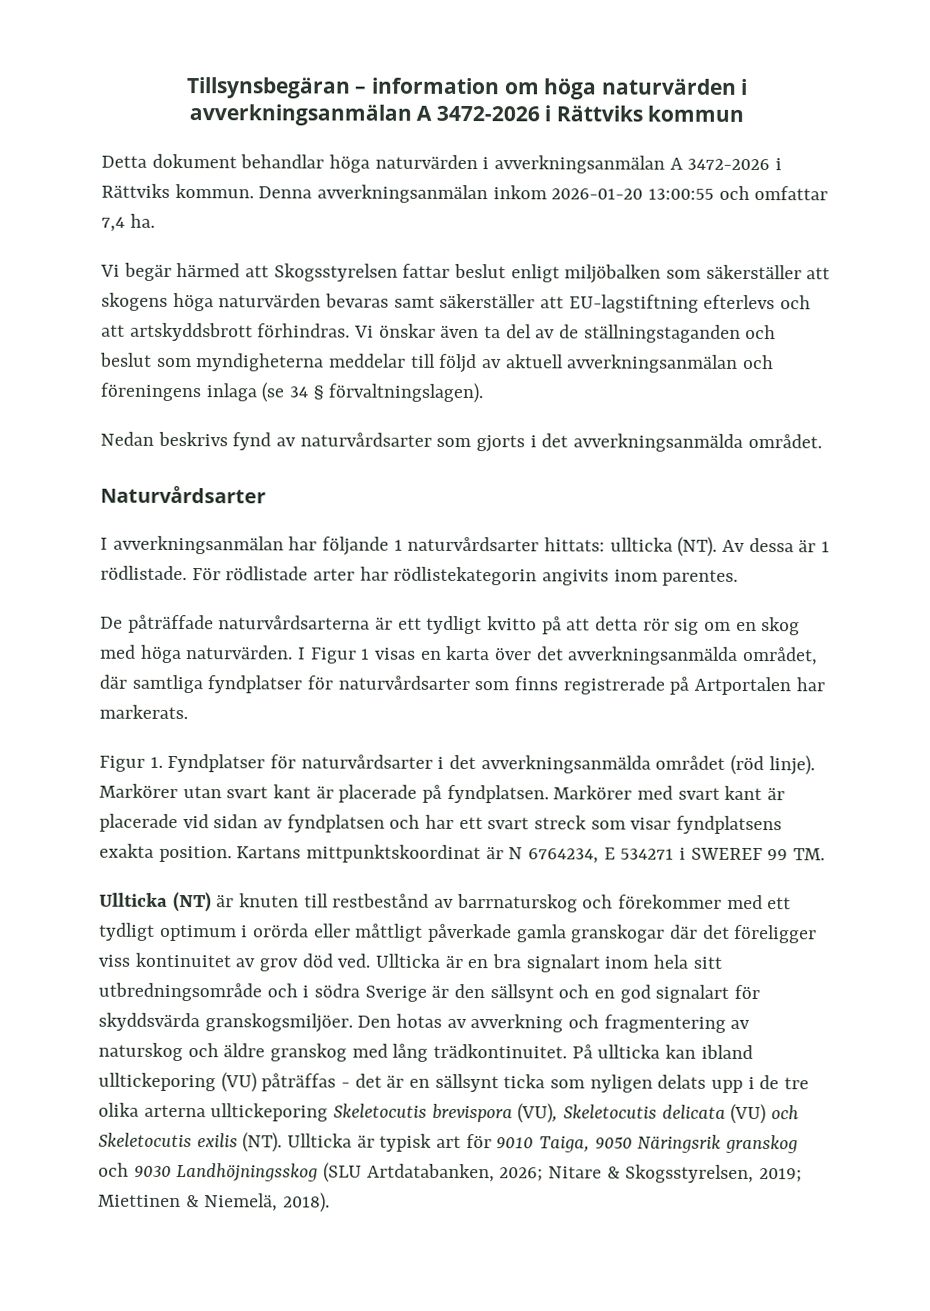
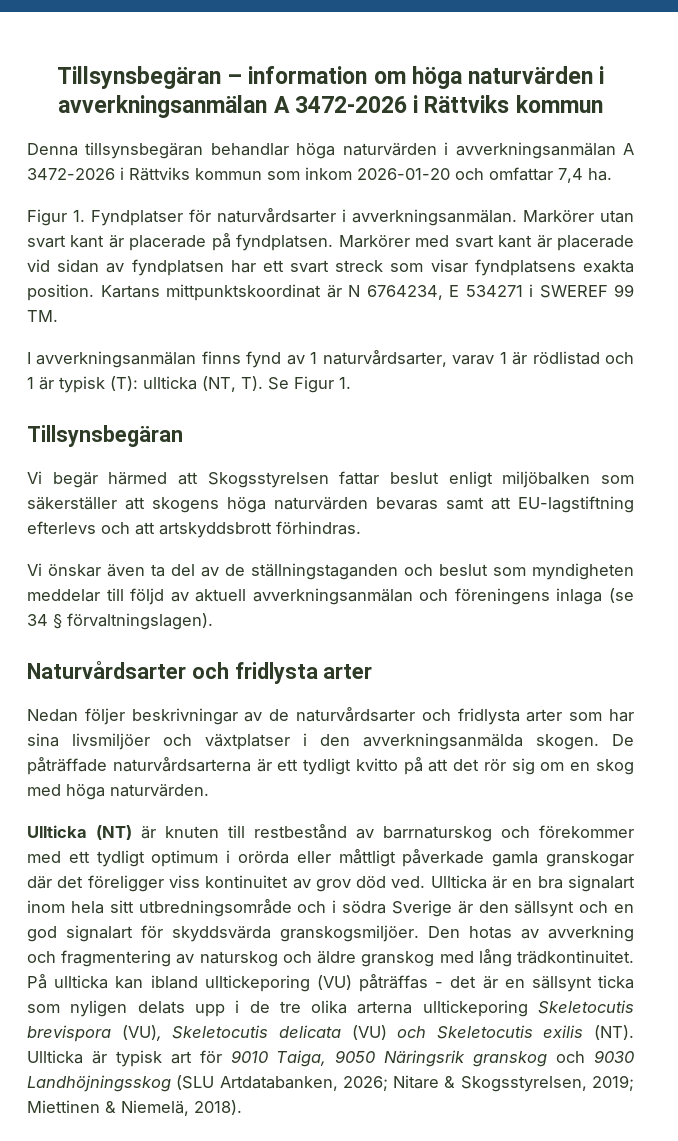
[101,153,237,169] Detta dokument -> [27,142,204,159] Denna tillsynsbegäran
[174,183,489,204] kommun. Denna avverkningsanmälan -> [195,168,300,180] kommun som
[648,188,715,200] 13:00:55 -> (450, 174) none
[100,262,831,284] [101,292,812,313] [101,322,777,343] [100,352,775,374] [100,382,484,404] [100,431,822,453] [100,485,266,504] [100,535,831,557] [100,565,739,586] [100,614,801,636] [99,644,819,666] [99,674,825,696] [99,704,188,720] // Vi begär härmed att Skogsstyrelsen fattar beslut enligt miljöbalken som säkerställer att skogens höga naturvärden bevaras samt säkerställer att EU-lagstiftning efterlevs och att artskyddsbrott förhindras. Vi önskar även ta del av de ställningstaganden och beslut som myndigheterna meddelar till följd av aktuell avverkningsanmälan och föreningens inlaga (se 34 § förvaltningslagen). // Nedan beskrivs fynd av naturvårdsarter som gjorts i det avverkningsanmälda området. // Naturvårdsarter // I avverkningsanmälan har följande 1 naturvårdsarter hittats: ullticka (NT). Av dessa är 1 rödlistade. För rödlistade arter har rödlistekategorin angivits inom parentes. // De påträffade naturvårdsarterna är ett tydligt kvitto på att detta rör sig om en skog med höga naturvärden. I Figur 1 visas en karta över det avverkningsanmälda området, där samtliga fyndplatser för naturvårdsarter som finns registrerade på Artportalen har markerats. -> (612, 174) none
[449,754,815,776] det avverkningsanmälda området (röd linje). -> [352,209,517,226] avverkningsanmälan.
[389,814,421,829] och -> (224, 267) none
(826, 854) none -> [27,350,634,368] [27,376,351,393] [27,425,183,447] [27,471,634,488] [27,496,634,513] [27,521,361,538] [27,563,634,580] [27,588,634,605] [27,613,213,630] [27,661,373,684] [27,707,634,725] [27,733,634,750] [27,757,634,775] [27,784,209,800] // I avverkningsanmälan finns fynd av 1 naturvårdsarter, varav 1 är rödlistad och 1 är typisk (T): ullticka (NT, T). Se Figur 1. // Tillsynsbegäran // Vi begär härmed att Skogsstyrelsen fattar beslut enligt miljöbalken som säkerställer att skogens höga naturvärden bevaras samt att EU-lagstiftning efterlevs och att artskyddsbrott förhindras. // Vi önskar även ta del av de ställningstaganden och beslut som myndigheten meddelar till följd av aktuell avverkningsanmälan och föreningens inlaga (se 34 § förvaltningslagen). // Naturvårdsarter och fridlysta arter // Nedan följer beskrivningar av de naturvårdsarter och fridlysta arter som har sina livsmiljöer och växtplatser i den avverkningsanmälda skogen. De påträffade naturvårdsarterna är ett tydligt kvitto på att det rör sig om en skog med höga naturvärden.

